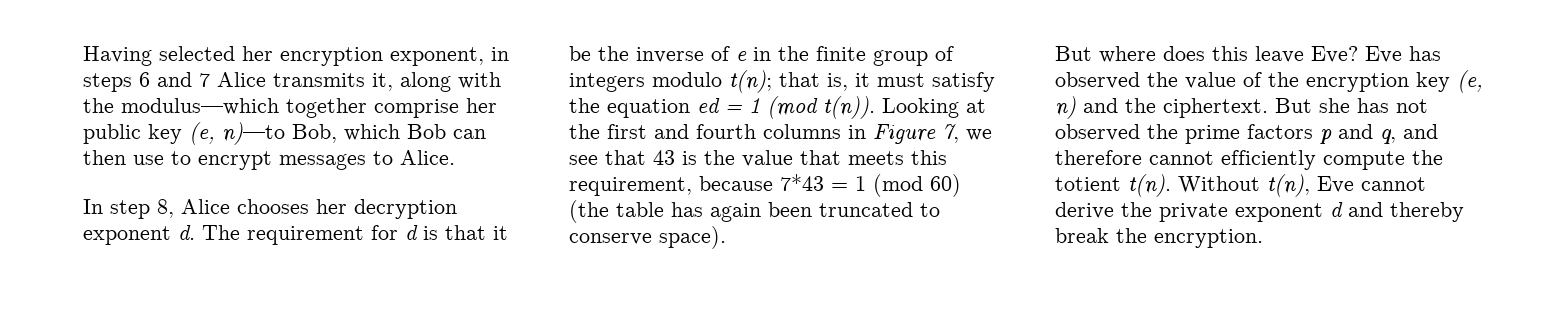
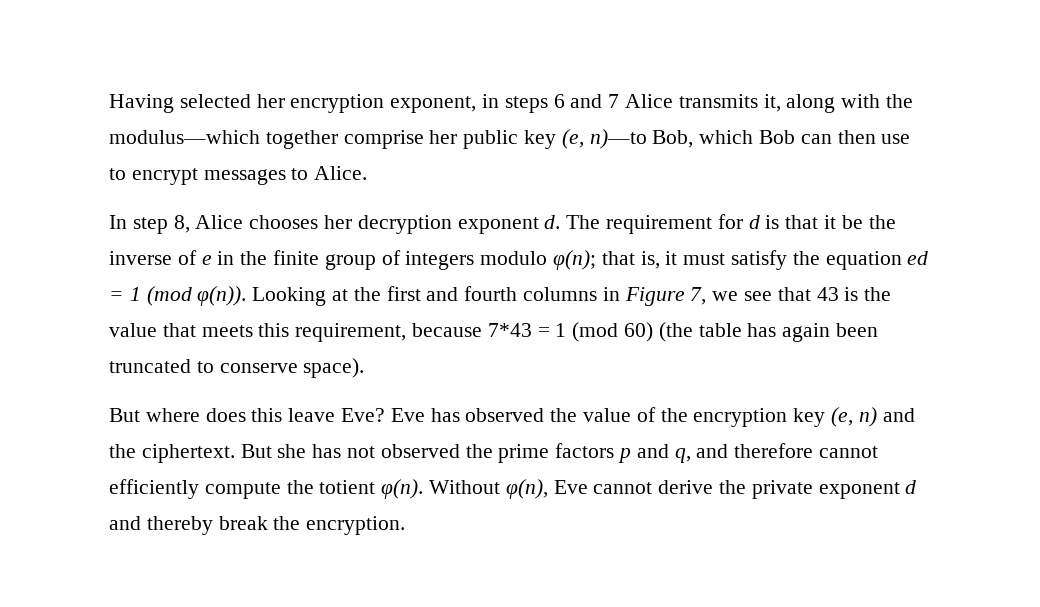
[729,70,772,93] t(n); -> [553,250,597,270] φ(n);
[823,96,875,119] t(n)). -> [197,286,247,306] φ(n)).
[1128,174,1310,197] t(n). Without t(n), -> [381,479,548,499] φ(n). Without φ(n),

